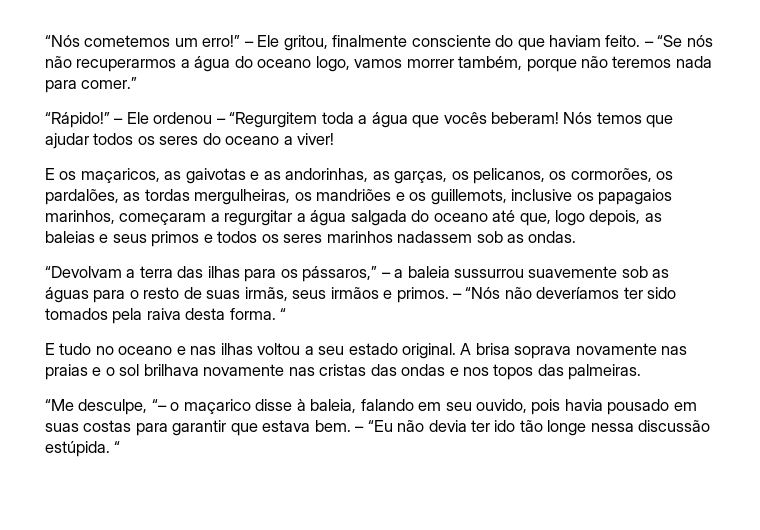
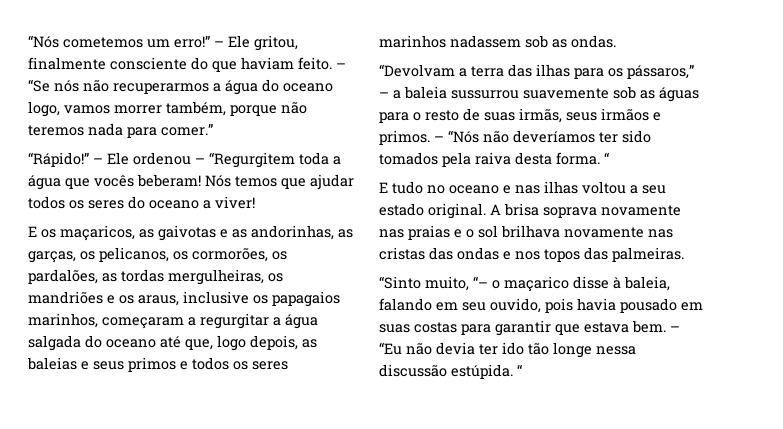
[430,189,507,205] guillemots, -> [138,295,179,306] araus,
[45,399,148,415] “Me desculpe, -> [379,276,469,291] “Sinto muito,

